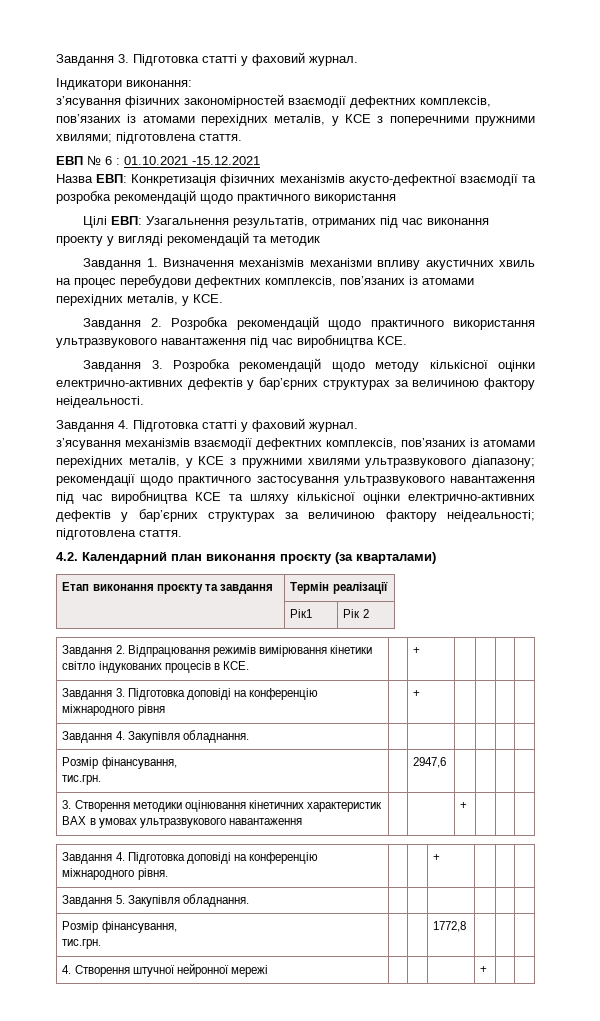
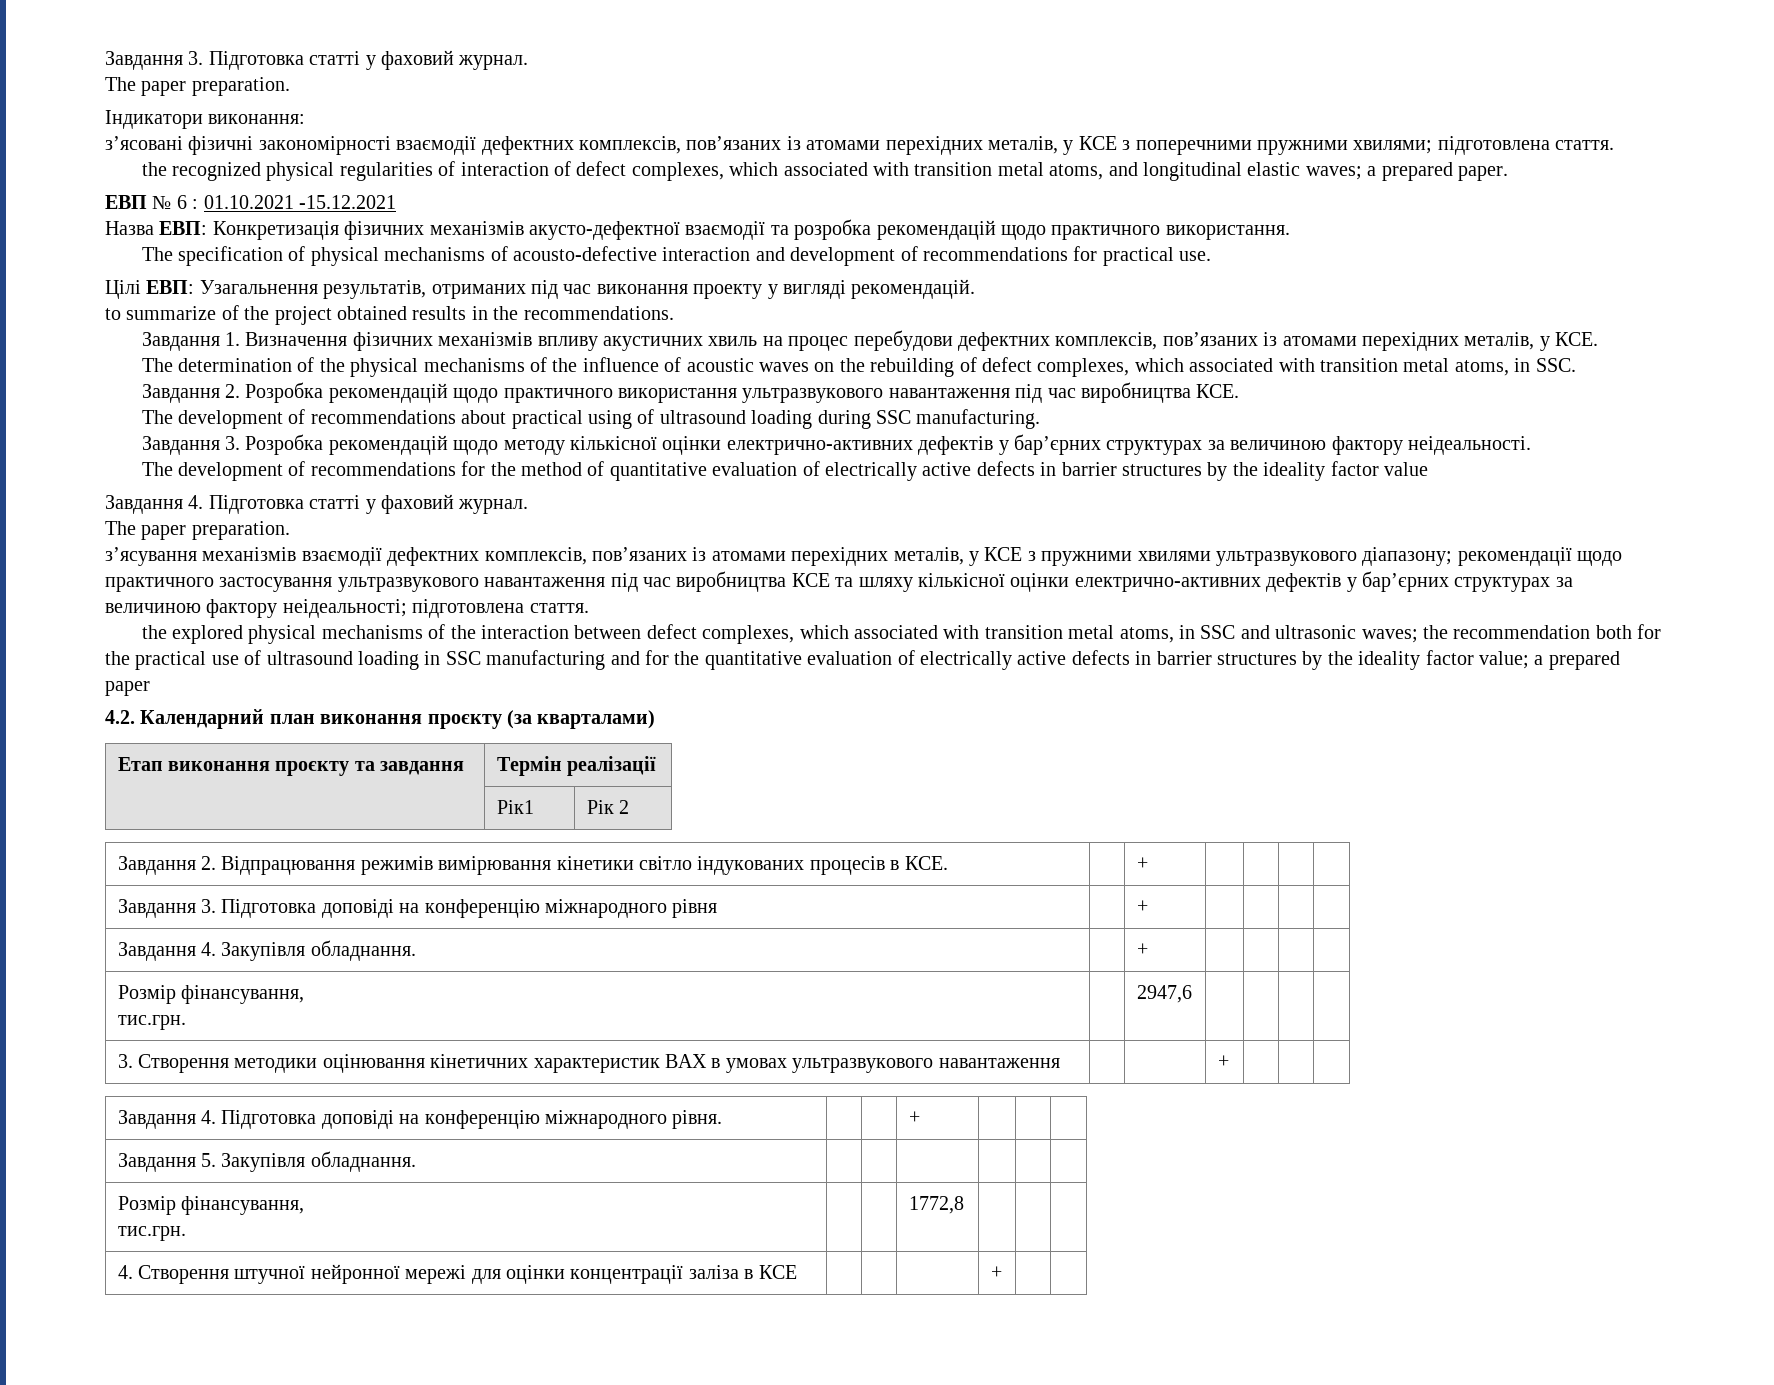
(358, 61) none -> [105,77,290,96] // The paper preparation.
[56,94,284,108] з’ясування фізичних закономірностей -> [105,136,391,155] з’ясовані фізичні закономірності
(242, 137) none -> [141,161,1509,181] // the recognized physical regularities of interaction of defect complexes, which associated with transition metal atoms, and longitudinal elastic waves; a prepared paper.
[314,194,396,204] використання -> [1165,225,1290,240] [141,246,1212,266] використання. // The specification of physical mechanisms of acousto-defective interaction and development of recommendations for practical use.
[167,232,320,246] рекомендацій та методик -> [851,279,976,299] [105,305,674,325] рекомендацій. // to summarize of the project obtained results in the recommendations.
[239,258,372,267] механізмів механізми -> [352,332,533,351] фізичних механізмів
(223, 298) none -> [141,357,1576,377] // The determination of the physical mechanisms of the influence of acoustic waves on the rebuilding of defect complexes, which associated with transition metal atoms, in SSC.
(407, 340) none -> [141,409,1041,429] // The development of recommendations about practical using of ultrasound loading during SSC manufacturing.
(144, 402) none -> [141,461,1429,481] // The development of recommendations for the method of quantitative evaluation of electrically active defects in barrier structures by the ideality factor value
(358, 427) none -> [105,521,290,540] // The paper preparation.
(182, 533) none -> [141,624,1662,644] [105,650,1620,670] [105,681,150,696] // the explored physical mechanisms of the interaction between defect complexes, which associated with transition metal atoms, in SSC and ultrasonic waves; the recommendation both for the practical use of ultrasound loading in SSC manufacturing and for the quantitative evaluation of electrically active defects in barrier structures by the ideality factor value; a prepared paper
(249, 736) none -> [1136,943,1148,956] +
(268, 971) none -> [471,1265,797,1284] для оцінки концентрації заліза в КСЕ

